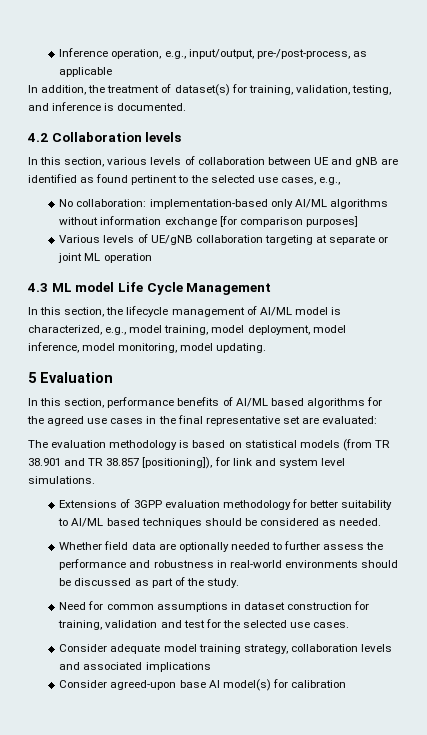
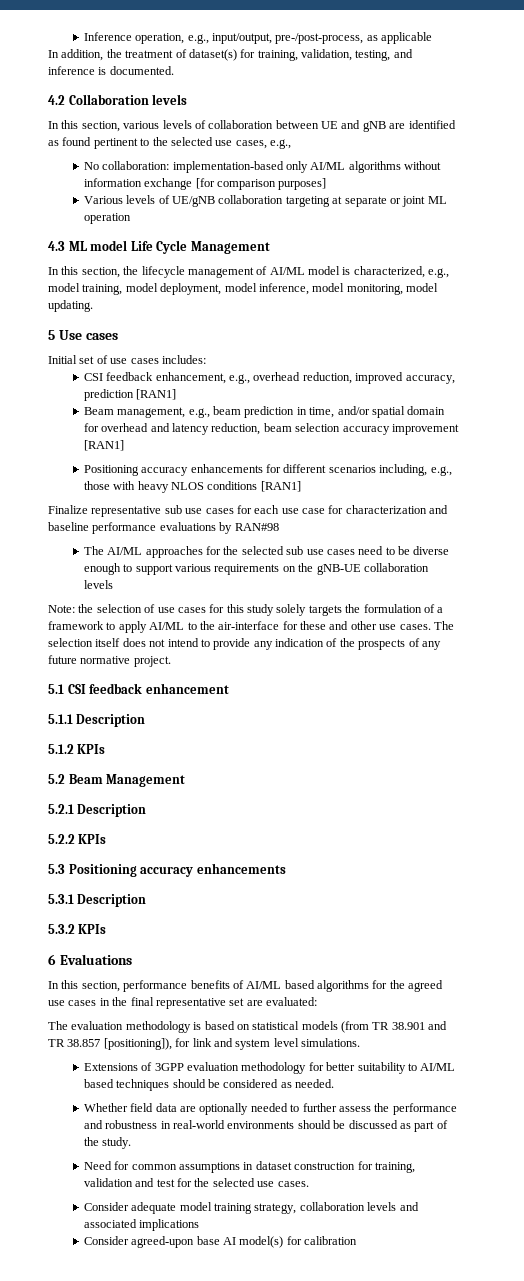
[40,372,113,383] Evaluation -> [58,330,118,340] [48,355,206,364] [83,372,455,384] [83,389,177,401] [83,406,446,418] [83,423,459,435] [83,440,124,451] [83,464,452,476] [83,481,301,493] [48,505,449,517] [48,522,279,534] [83,546,450,558] [83,563,429,575] [83,580,113,589] [48,604,444,616] [48,621,454,633] [48,638,441,650] [48,655,171,667] [48,683,229,694] [48,714,146,727] [48,744,106,754] [48,774,186,787] [48,804,147,817] [48,834,107,844] [48,863,286,877] [48,894,147,907] [48,924,107,934] [48,954,132,965] Use cases // Initial set of use cases includes: // CSI feedback enhancement, e.g., overhead reduction, improved accuracy, prediction [RAN1] // Beam management, e.g., beam prediction in time, and/or spatial domain for overhead and latency reduction, beam selection accuracy improvement [RAN1] // Positioning accuracy enhancements for different scenarios including, e.g., those with heavy NLOS conditions [RAN1] // Finalize representative sub use cases for each use case for characterization and baseline performance evaluations by RAN#98 // The AI/ML approaches for the selected sub use cases need to be diverse enough to support various requirements on the gNB-UE collaboration levels // Note: the selection of use cases for this study solely targets the formulation of a framework to apply AI/ML to the air-interface for these and other use cases. The selection itself does not intend to provide any indication of the prospects of any future normative project. // 5.1 CSI feedback enhancement // 5.1.1 Description // 5.1.2 KPIs // 5.2 Beam Management // 5.2.1 Description // 5.2.2 KPIs // 5.3 Positioning accuracy enhancements // 5.3.1 Description // 5.3.2 KPIs // 6 Evaluations

